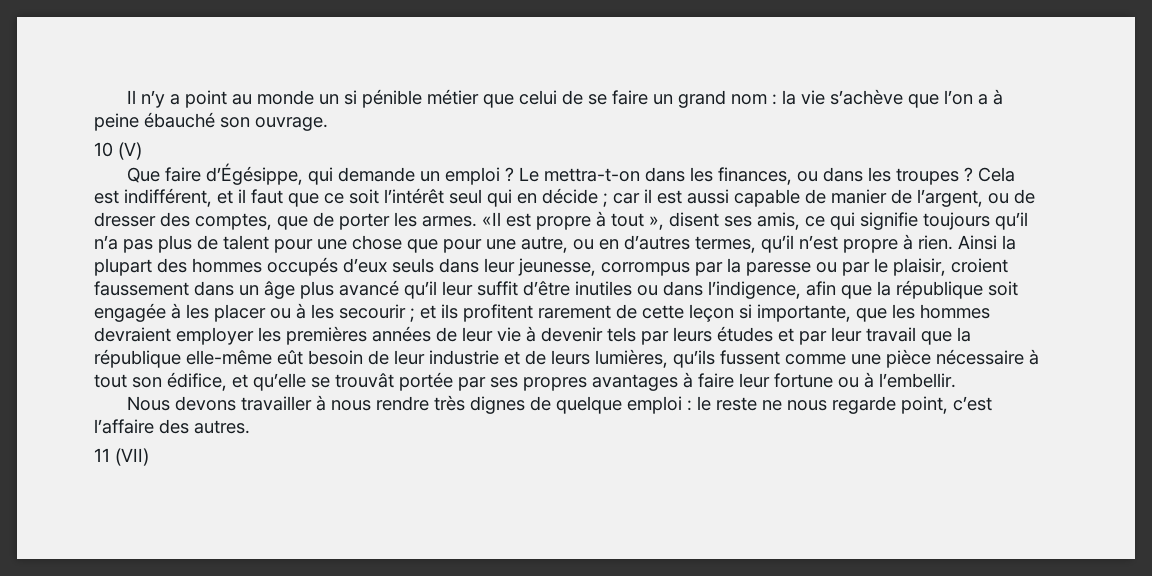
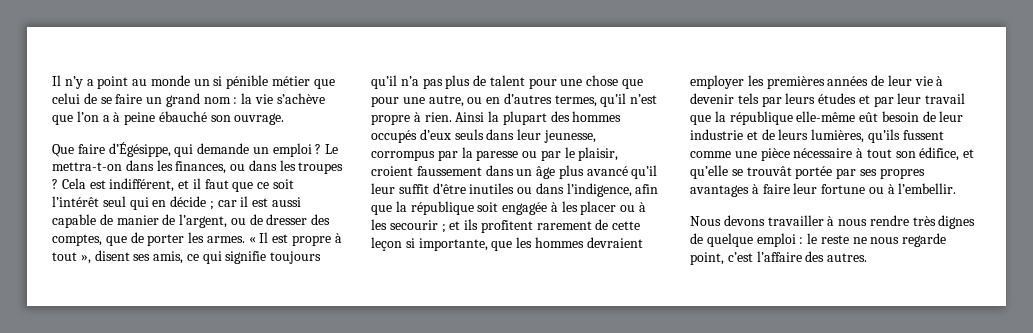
[94,142,142,160] // 10 (V) -> (285, 119) none
[482,212,501,226] «Il -> [248,232,269,243] « Il
[94,448,149,466] // 11 (VII) -> (868, 257) none

